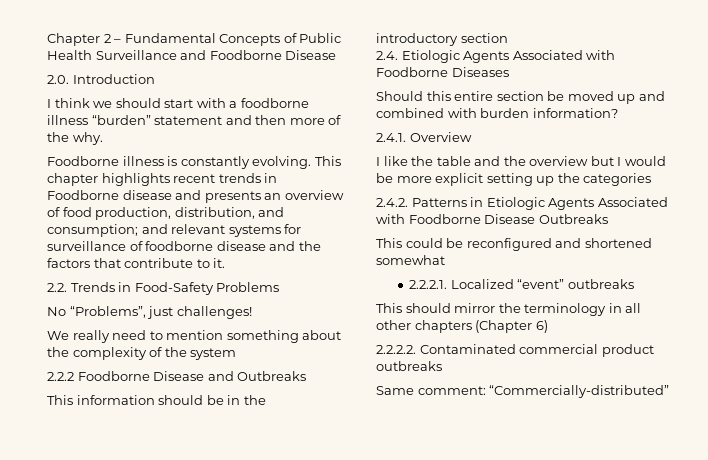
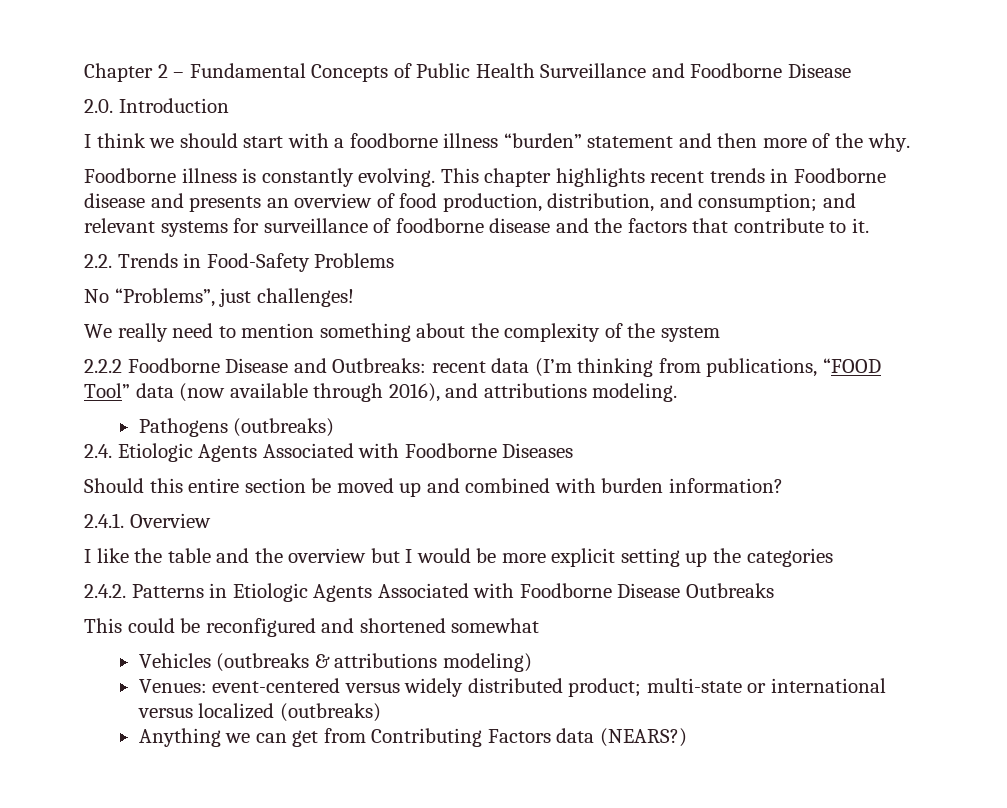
[237,371,307,381] [47,395,266,405] [376,33,508,46] Outbreaks // This information should be in the introductory section -> [332,358,881,377] [84,383,678,402] [138,418,335,437] Outbreaks: recent data (I’m thinking from publications, “FOOD Tool” data (now available through 2016), and attributions modeling. // Pathogens (outbreaks)
[409,279,634,289] [376,303,642,316] [376,320,548,333] [376,344,654,357] [376,361,442,371] [376,385,670,398] 2.2.2.1. Localized “event” outbreaks // This should mirror the terminology in all other chapters (Chapter 6) // 2.2.2.2. Contaminated commercial product outbreaks // Same comment: “Commercially-distributed” -> [138,653,532,672] [138,678,886,697] [137,703,381,722] [138,728,687,747] Vehicles (outbreaks & attributions modeling) // Venues: event-centered versus widely distributed product; multi-state or international versus localized (outbreaks) // Anything we can get from Contributing Factors data (NEARS?)

